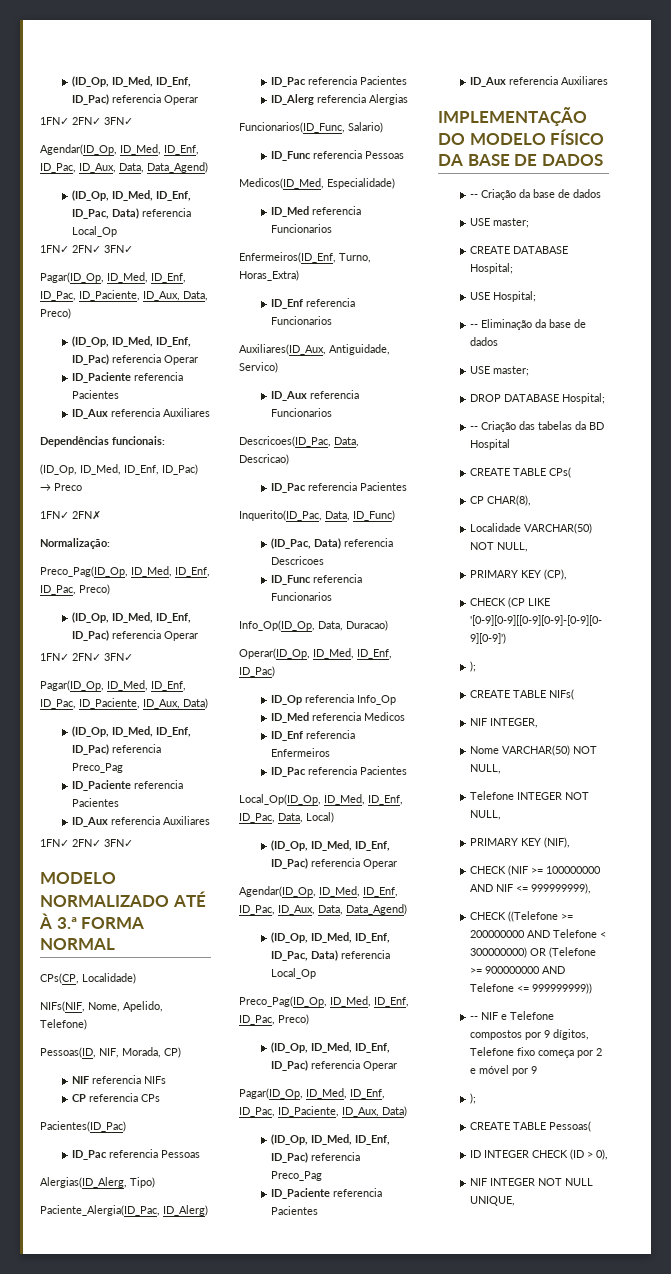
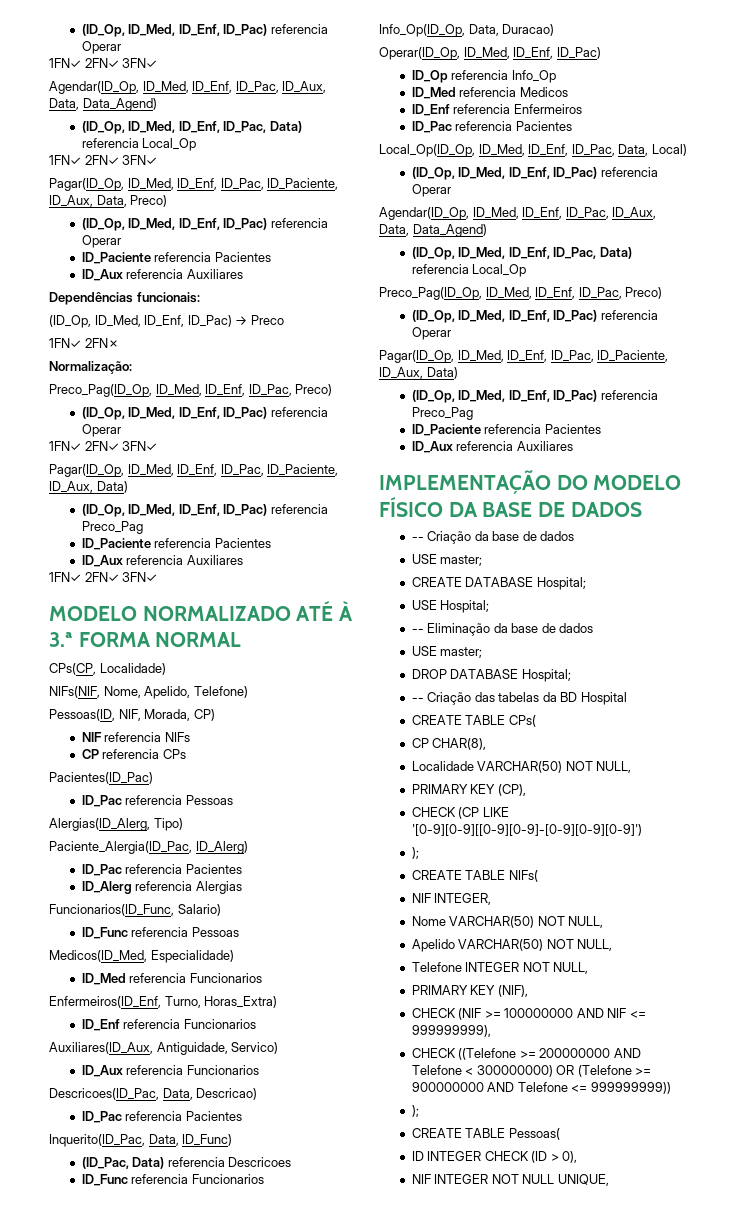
(502, 769) none -> [411,939,613,952] // Apelido VARCHAR(50) NOT NULL,
[470,1011,555,1020] [470,1029,590,1040] [470,1047,603,1058] [470,1065,538,1076] // -- NIF e Telefone compostos por 9 dígitos, Telefone fixo começa por 2 e móvel por 9 -> (671, 1088) none

